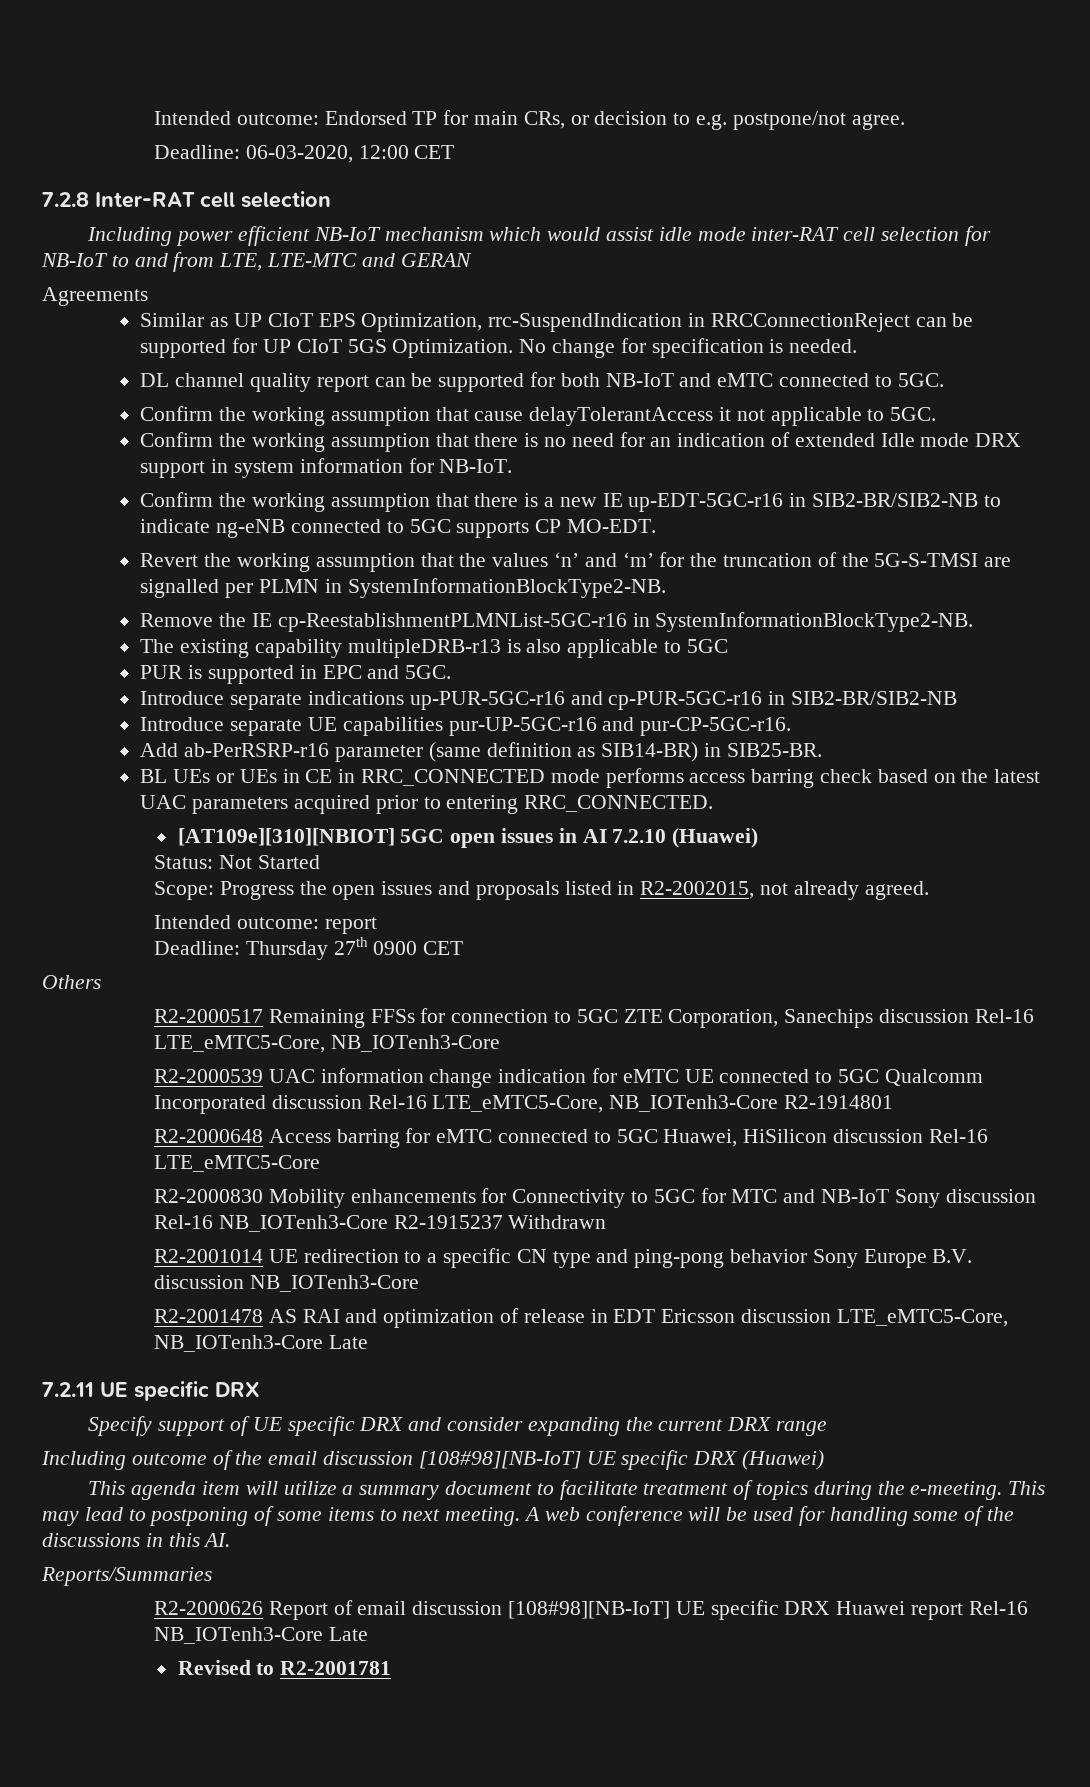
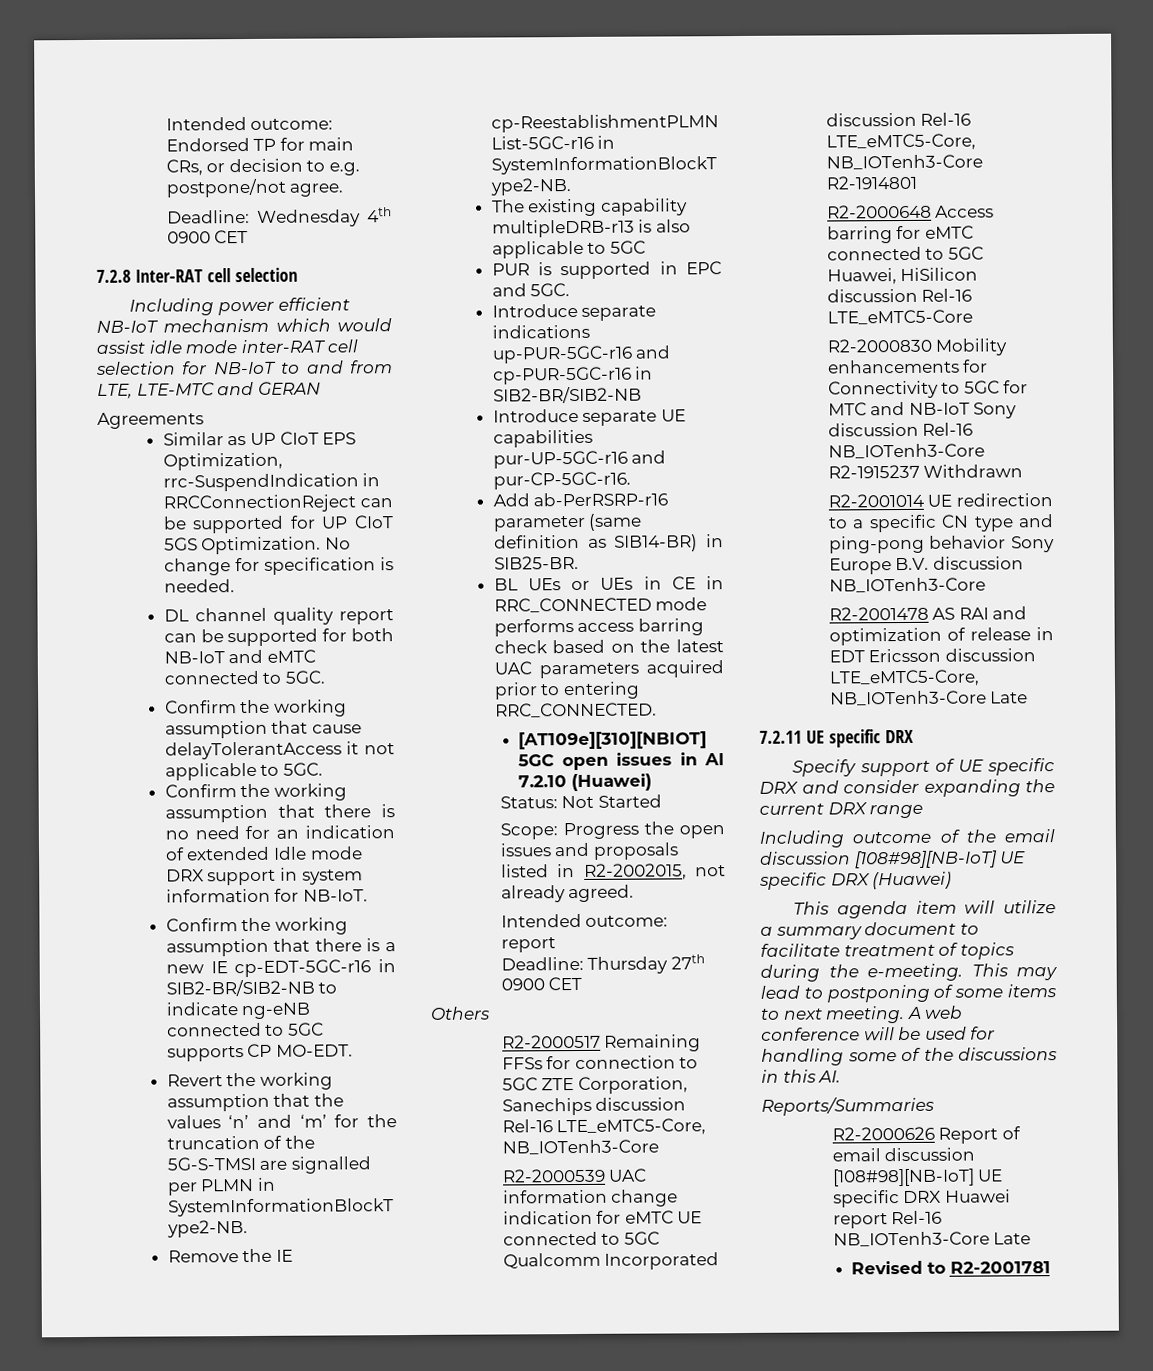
[245,145,409,163] 06-03-2020, 12:00 -> [256,207,392,227] [166,231,211,244] Wednesday 4th 0900
[628,493,784,512] up-EDT-5GC-r16 -> [234,959,372,978] cp-EDT-5GC-r16

